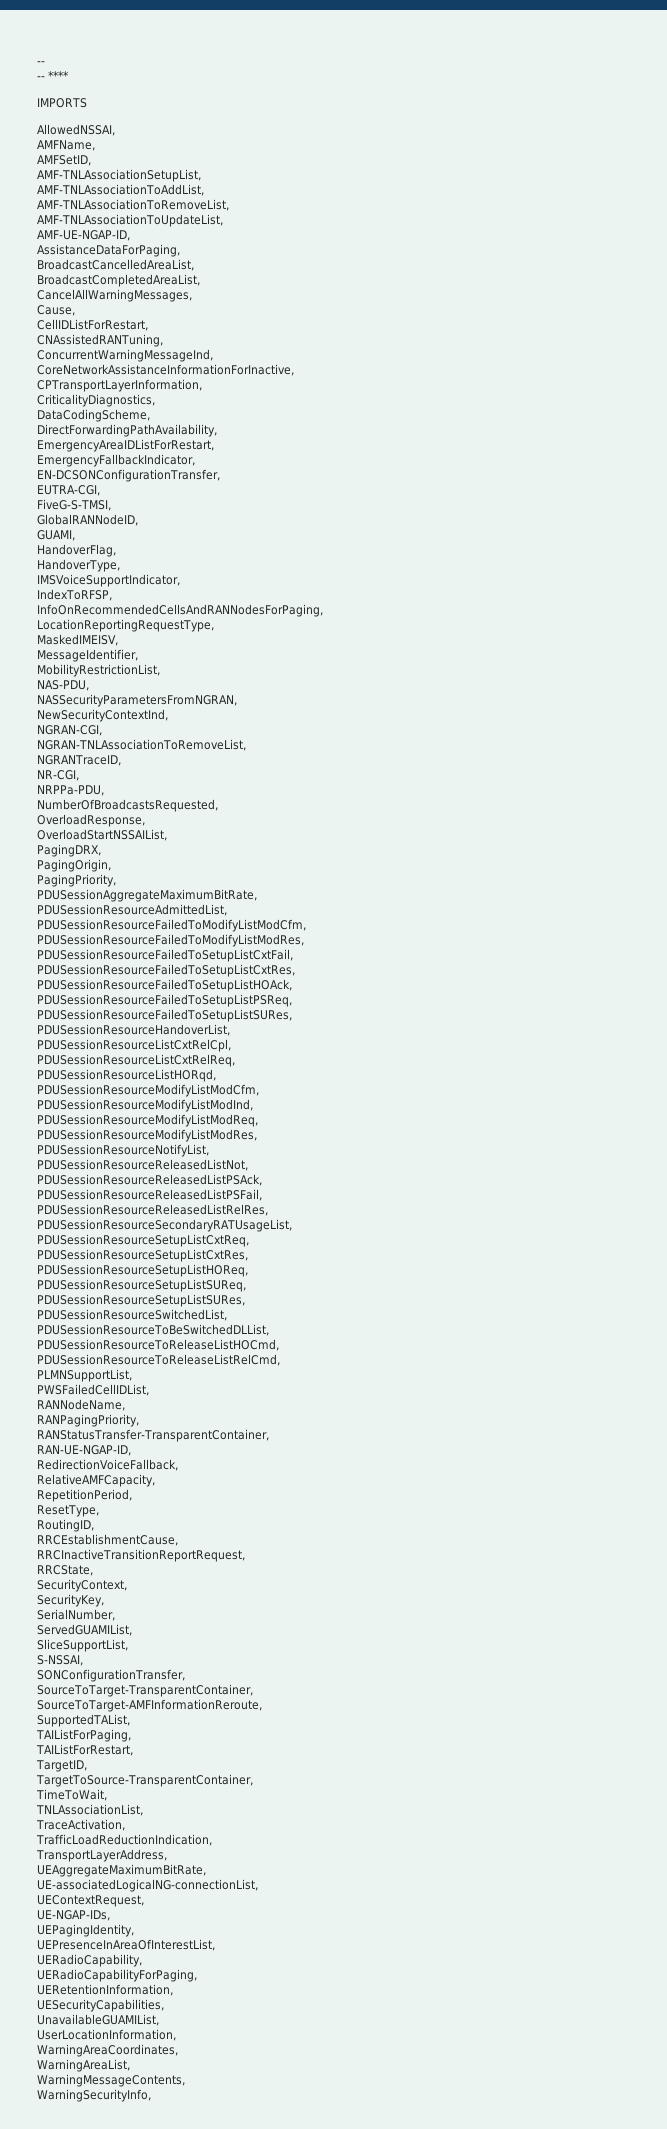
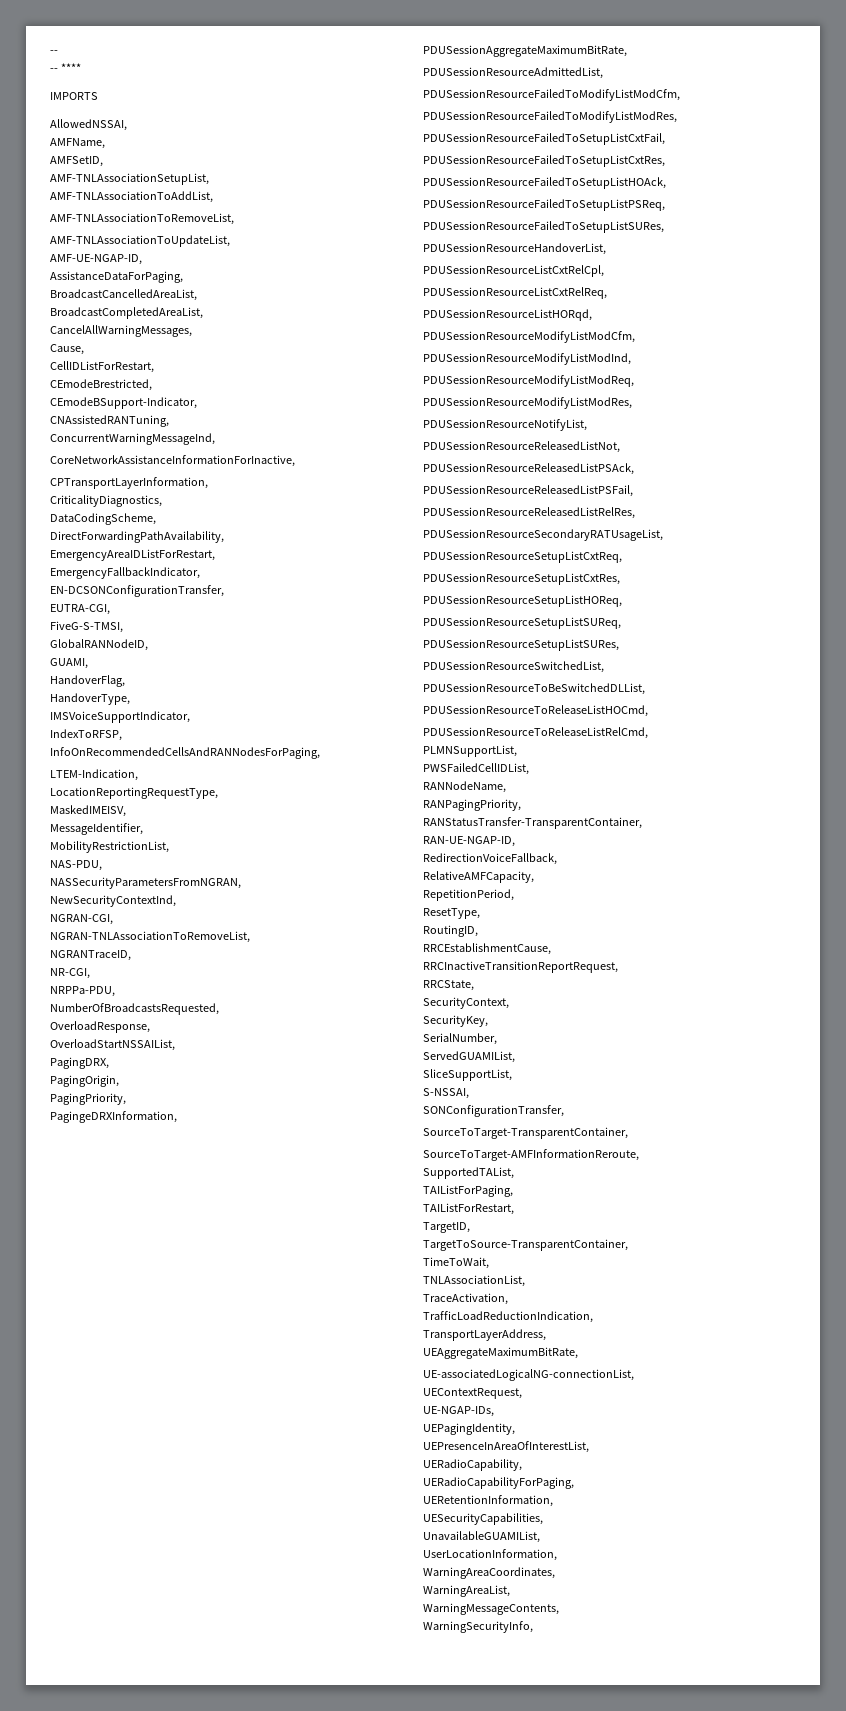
(148, 325) none -> [50,379,152,391] [50,397,197,409] // CEmodeBrestricted, // CEmodeBSupport-Indicator,
(323, 610) none -> [50,769,138,781] // LTEM-Indication,
(116, 880) none -> [50,1111,177,1123] // PagingeDRXInformation,

